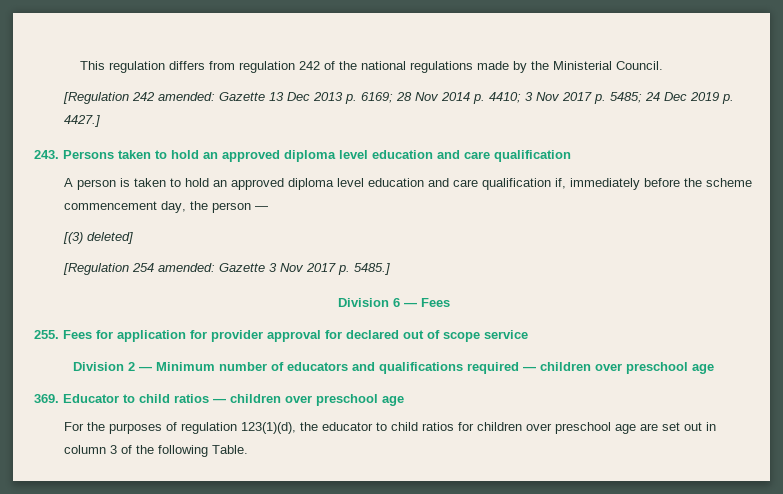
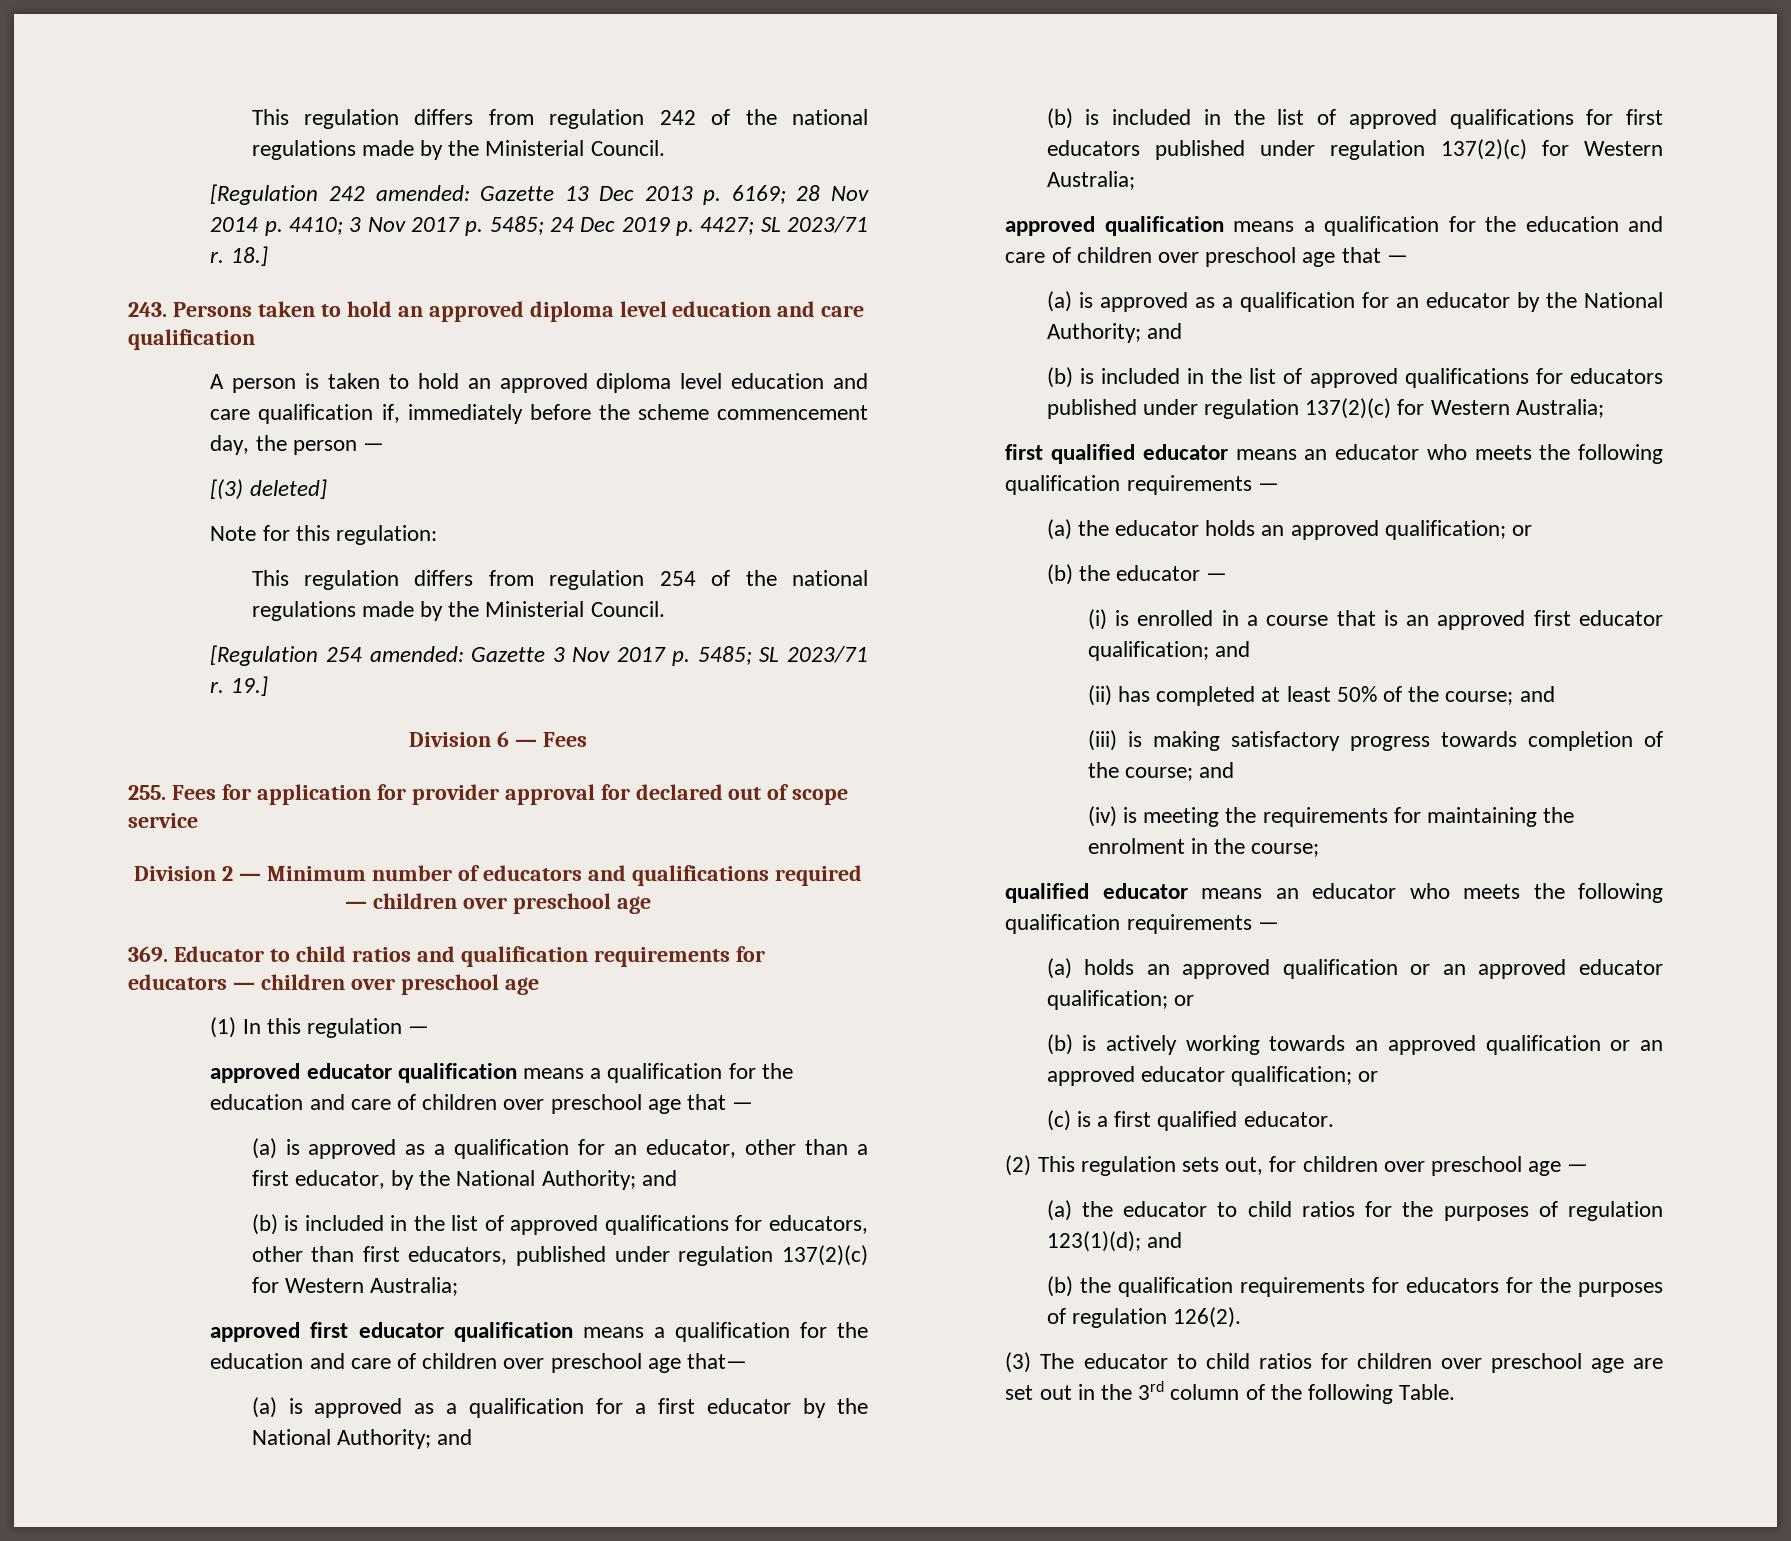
[64,115,101,127] 4427.] -> [700,216,868,235] [210,246,268,266] 4427; SL 2023/71 r. 18.]
(134, 238) none -> [210,525,438,545] [251,570,868,590] [251,601,665,621] // Note for this regulation: // This regulation differs from regulation 254 of the national regulations made by the Ministerial Council.
[354,263,391,275] 5485.] -> [697,646,868,665] [210,676,268,696] 5485; SL 2023/71 r. 19.]
[213,394,404,406] [64,422,319,434] — children over preschool age // For the purposes of regulation 123(1)(d), the -> [416,946,765,967] [128,974,539,995] [210,1017,430,1038] [210,1063,793,1083] [210,1094,754,1114] [251,1138,868,1159] [251,1170,677,1190] [251,1214,869,1235] [251,1245,868,1266] [251,1277,459,1296] [210,1322,868,1342] [210,1353,748,1373] [251,1397,868,1418] [251,1429,473,1449] [1046,108,1663,129] [1046,139,1663,160] [1046,171,1135,190] [1005,216,1663,236] [1005,247,1408,267] [1046,291,1663,312] [1046,323,1182,343] [1046,367,1663,388] [1046,398,1604,419] [1005,444,1663,464] [1005,475,1279,495] [1046,519,1533,540] [1046,564,1228,585] [1087,609,1663,630] [1087,641,1250,661] [1087,685,1555,706] [1087,730,1663,751] [1087,762,1235,781] [1087,806,1575,827] [1087,838,1320,857] [1005,883,1663,903] [1005,914,1279,934] [1046,958,1663,979] [1046,990,1194,1010] [1046,1034,1663,1055] [1046,1066,1379,1086] [1046,1110,1334,1131] [1005,1155,1589,1176] [1046,1200,1663,1221] [1046,1231,1182,1252] [1046,1276,1663,1297] [1046,1307,1242,1328] [1005,1352,1075,1373] and qualification requirements for educators — children over preschool age // (1) In this regulation — // approved educator qualification means a qualification for the education and care of children over preschool age that — // (a) is approved as a qualification for an educator, other than a first educator, by the National Authority; and // (b) is included in the list of approved qualifications for educators, other than first educators, published under regulation 137(2)(c) for Western Australia; // approved first educator qualification means a qualification for the education and care of children over preschool age that— // (a) is approved as a qualification for a first educator by the National Authority; and // (b) is included in the list of approved qualifications for first educators published under regulation 137(2)(c) for Western Australia; // approved qualification means a qualification for the education and care of children over preschool age that — // (a) is approved as a qualification for an educator by the National Authority; and // (b) is included in the list of approved qualifications for educators published under regulation 137(2)(c) for Western Australia; // first qualified educator means an educator who meets the following qualification requirements — // (a) the educator holds an approved qualification; or // (b) the educator — // (i) is enrolled in a course that is an approved first educator qualification; and // (ii) has completed at least 50% of the course; and // (iii) is making satisfactory progress towards completion of the course; and // (iv) is meeting the requirements for maintaining the enrolment in the course; // qualified educator means an educator who meets the following qualification requirements — // (a) holds an approved qualification or an approved educator qualification; or // (b) is actively working towards an approved qualification or an approved educator qualification; or // (c) is a first qualified educator. // (2) This regulation sets out, for children over preschool age — // (a) the educator to child ratios for the purposes of regulation 123(1)(d); and // (b) the qualification requirements for educators for the purposes of regulation 126(2). // (3) The
[64,445,118,454] column 3 -> [1101,1381,1240,1400] the 3rd column

